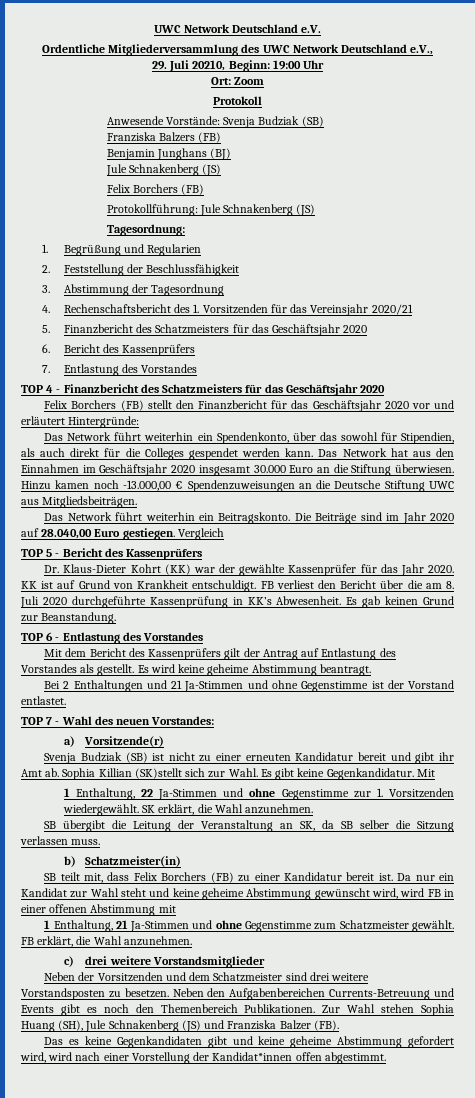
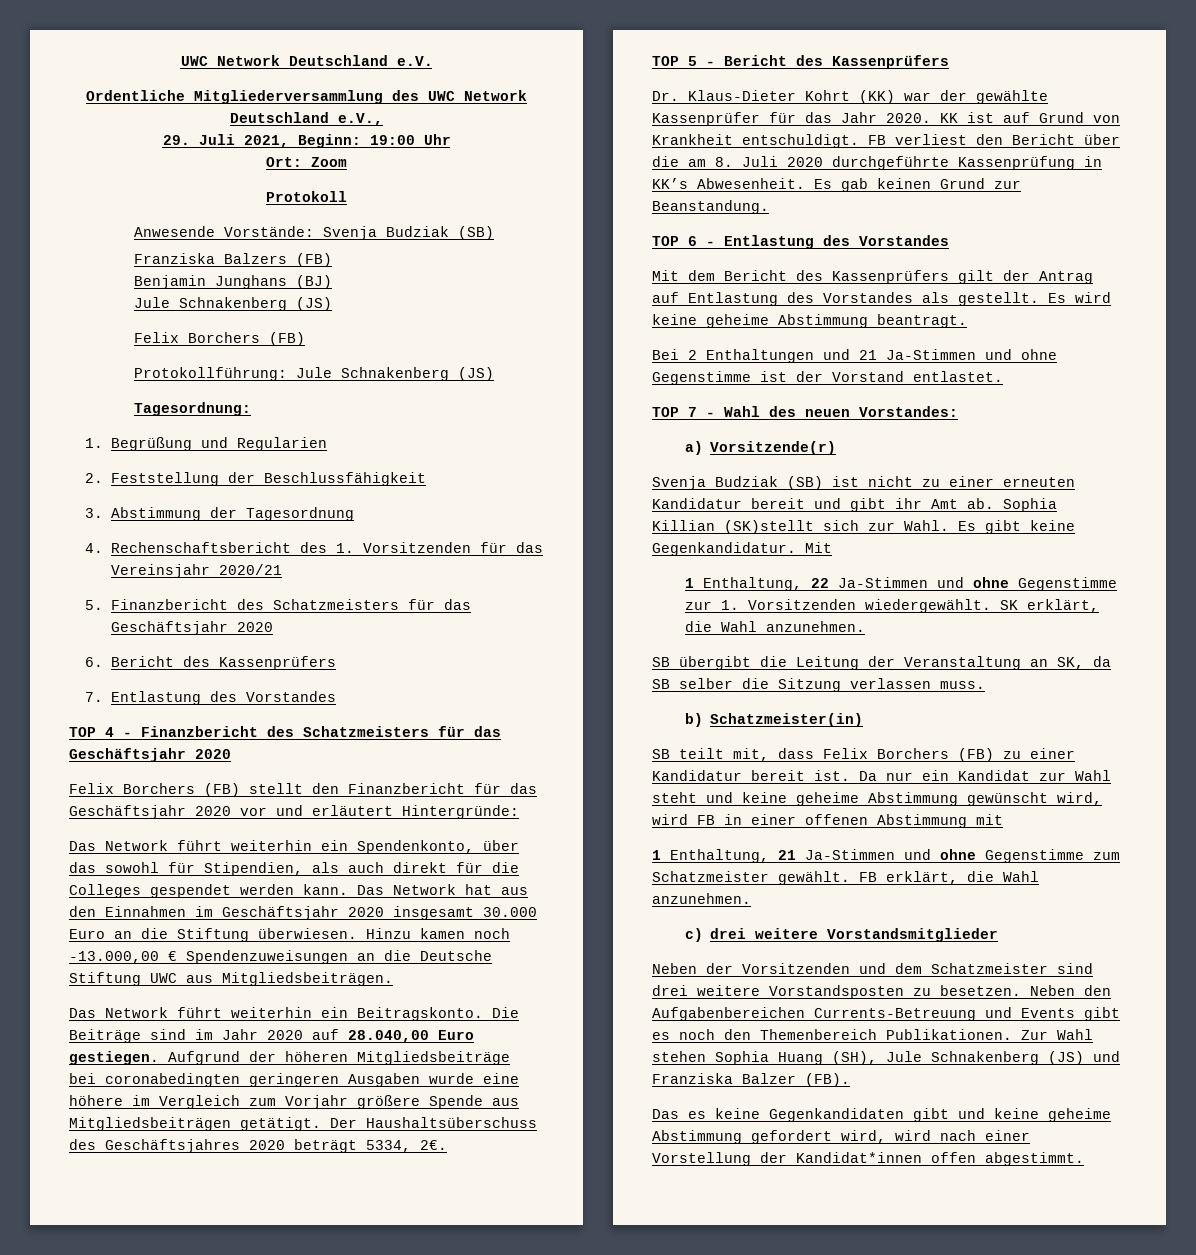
[192,60,226,71] 20210, -> [243,135,289,148] 2021,
[177,528,224,540] Vergleich -> [168,1051,510,1065] [69,1073,519,1087] [69,1095,519,1109] [69,1117,537,1131] [69,1139,447,1153] Aufgrund der höheren Mitgliedsbeiträge bei coronabedingten geringeren Ausgaben wurde eine höhere im Vergleich zum Vorjahr größere Spende aus Mitgliedsbeiträgen getätigt. Der Haushaltsüberschuss des Geschäftsjahres 2020 beträgt 5334, 2€.

